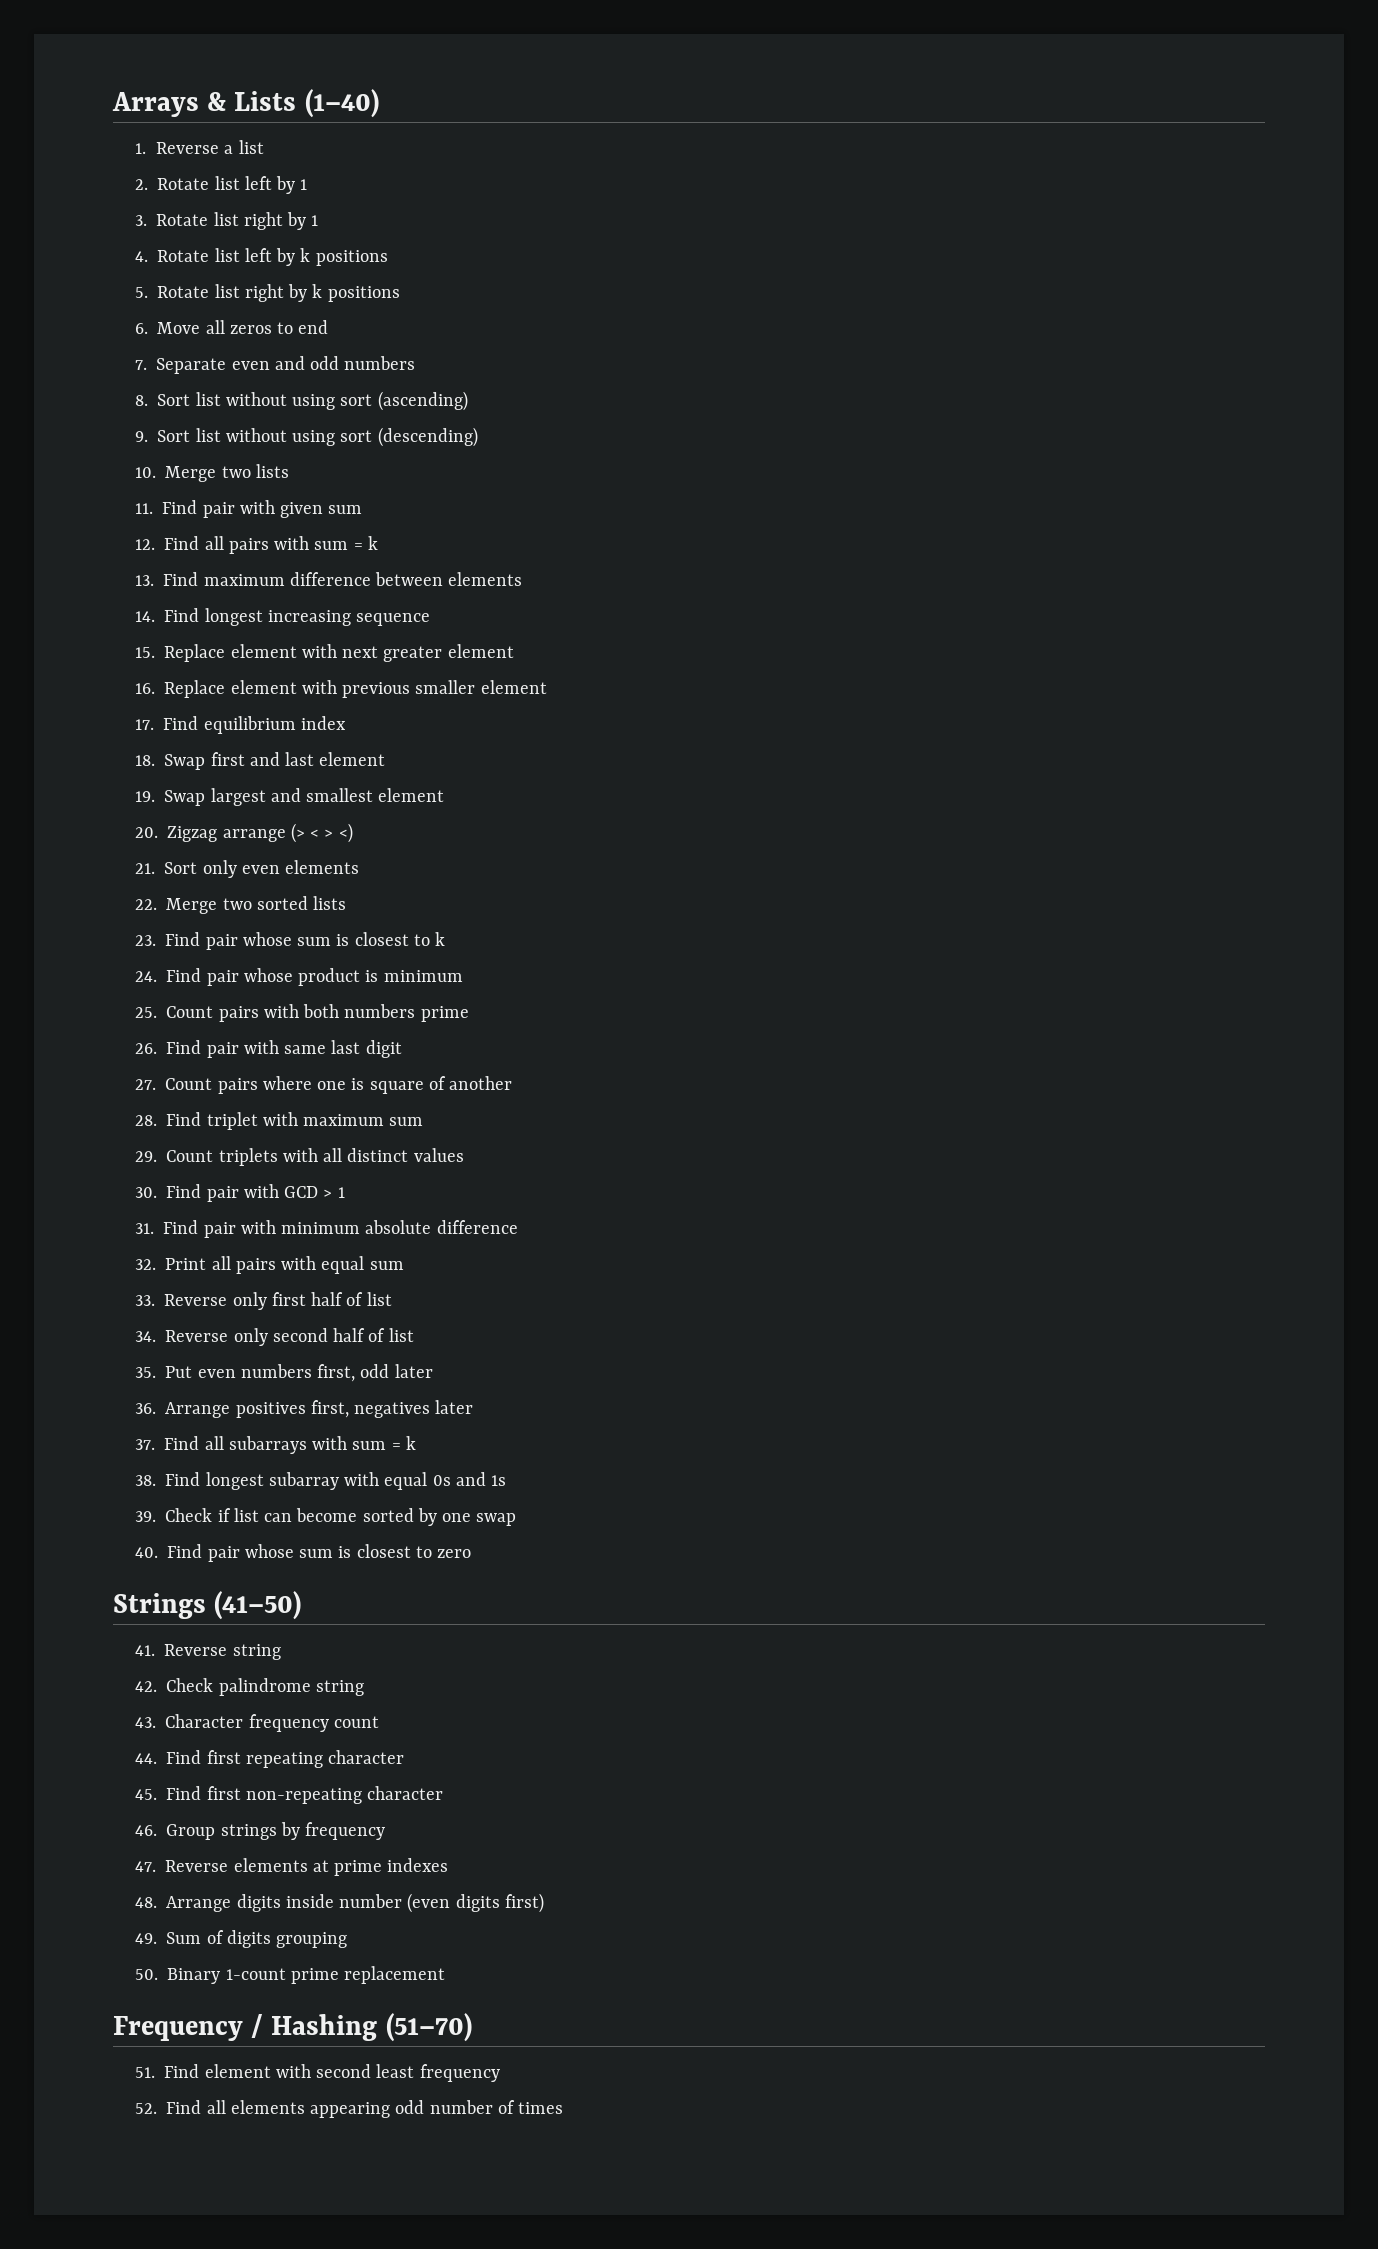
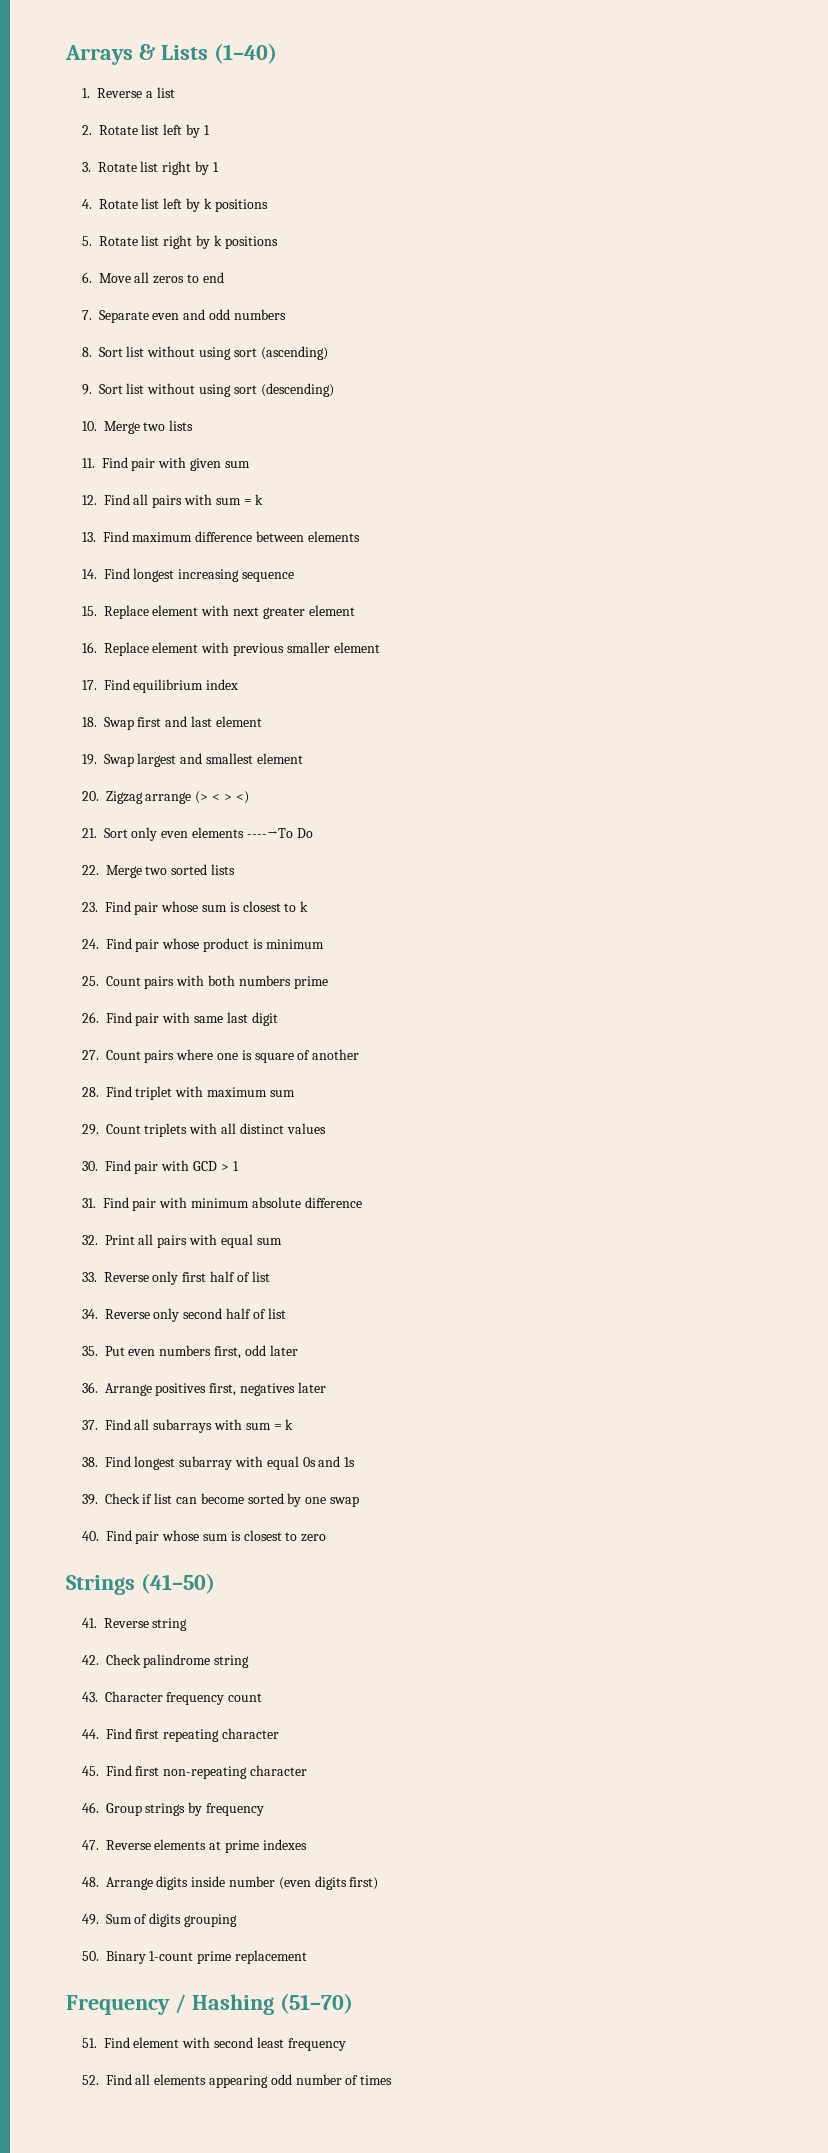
(360, 867) none -> [246,828,313,838] ----→To Do

